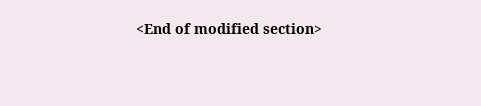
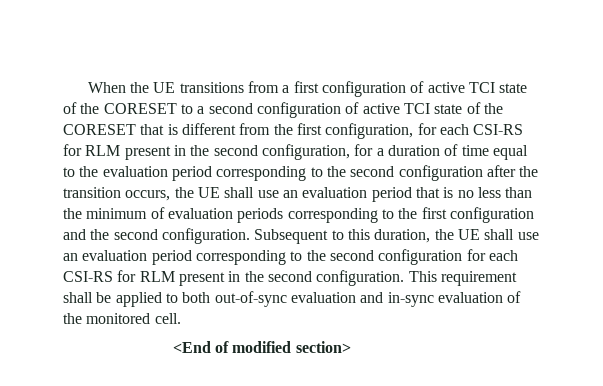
(136, 28) none -> [87,81,528,97] [63,102,503,118] [63,123,524,139] [63,144,528,160] [63,165,539,181] [63,187,533,202] [63,207,534,223] [63,228,539,244] [63,249,518,265] [63,270,517,286] [63,291,522,307] [63,313,181,324] When the UE transitions from a first configuration of active TCI state of the CORESET to a second configuration of active TCI state of the CORESET that is different from the first configuration, for each CSI-RS for RLM present in the second configuration, for a duration of time equal to the evaluation period corresponding to the second configuration after the transition occurs, the UE shall use an evaluation period that is no less than the minimum of evaluation periods corresponding to the first configuration and the second configuration. Subsequent to this duration, the UE shall use an evaluation period corresponding to the second configuration for each CSI-RS for RLM present in the second configuration. This requirement shall be applied to both out-of-sync evaluation and in-sync evaluation of the monitored cell. //

